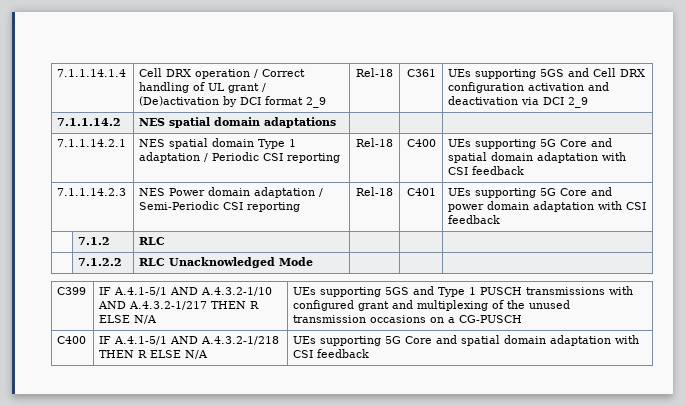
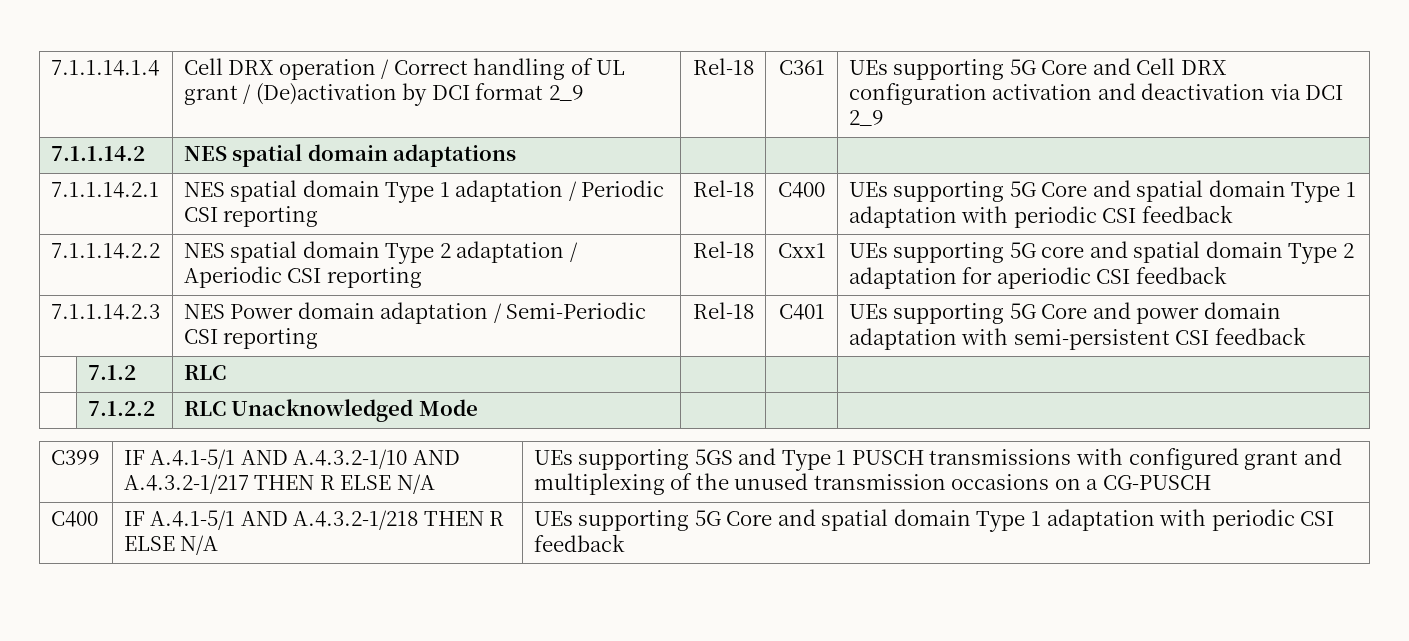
[540,69,565,77] 5GS -> [1009,59,1088,75] 5G Core
[537,152,627,163] adaptation with -> [1291,182,1356,203] [848,205,1233,228] [50,243,160,259] [183,241,578,264] [183,266,422,288] [692,241,754,258] [777,243,826,258] [848,241,1354,264] [848,267,1091,289] Type 1 adaptation with periodic CSI feedback // 7.1.1.14.2.2 | NES spatial domain Type 2 adaptation / Aperiodic CSI reporting | Rel-18 | Cxx1 | UEs supporting 5G core and spatial domain Type 2 adaptation for aperiodic
(623, 205) none -> [1013,329,1170,350] semi-persistent
[550,335,640,346] adaptation with -> [976,509,1295,532] Type 1 adaptation with periodic

